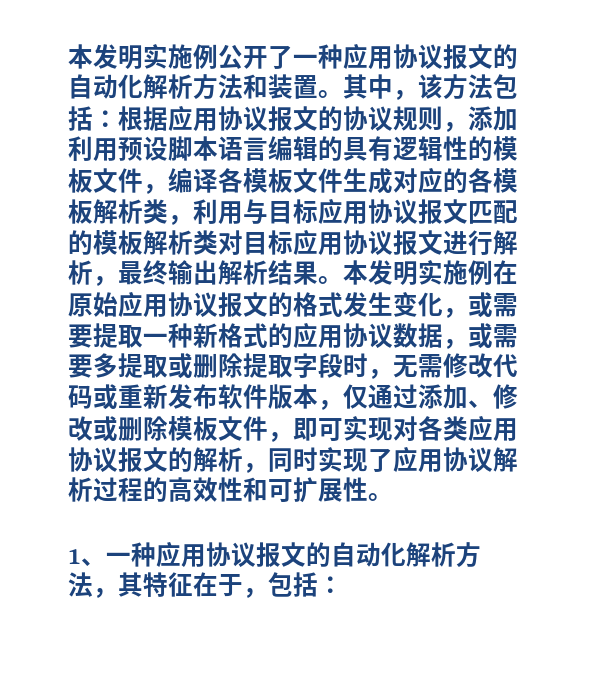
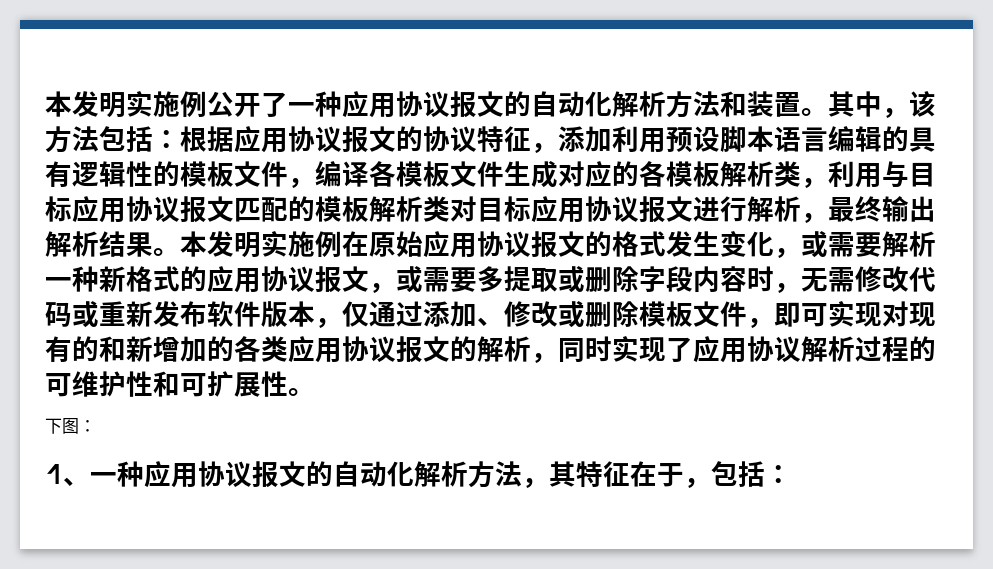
[393,106,443,131] 规则 -> [477,126,531,153] 特征
[93,323,143,348] 提取 -> [882,231,936,257] 解析
[393,323,443,348] 数据 -> [315,266,369,293] 报文
[243,353,343,378] 提取字段 -> [639,266,747,293] 字段内容
(418, 428) none -> [909,302,936,327] [45,336,234,362] 现有的和新增加的
[168,477,218,502] 高效 -> [45,371,126,397] 可维护
(393, 497) none -> [45,418,96,434] // 下图：

